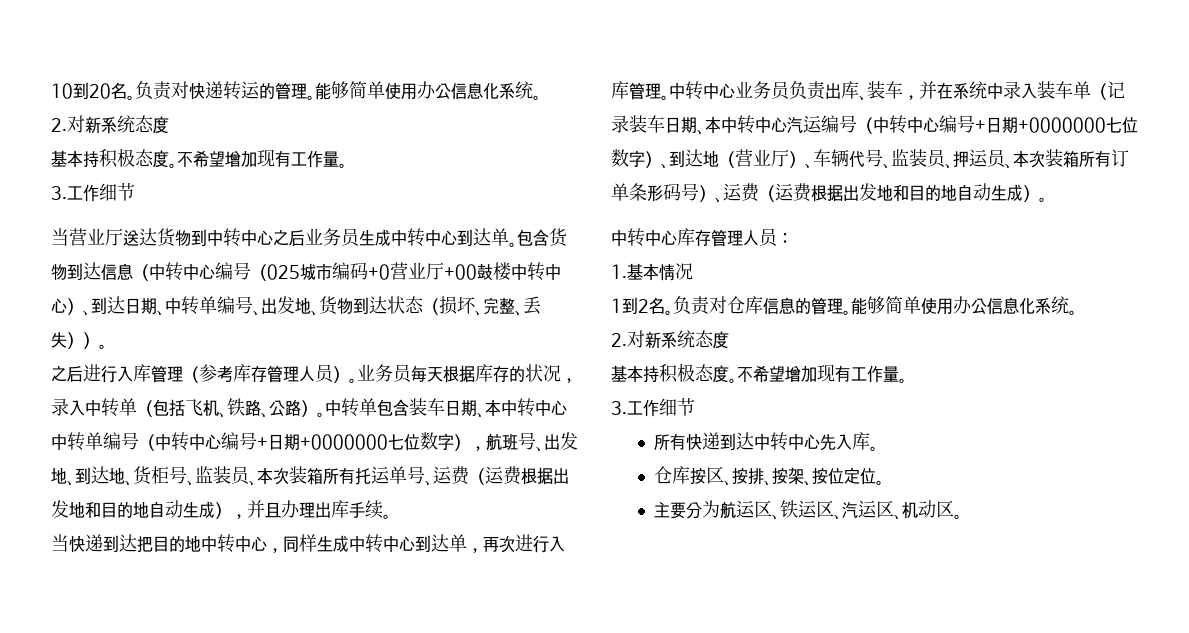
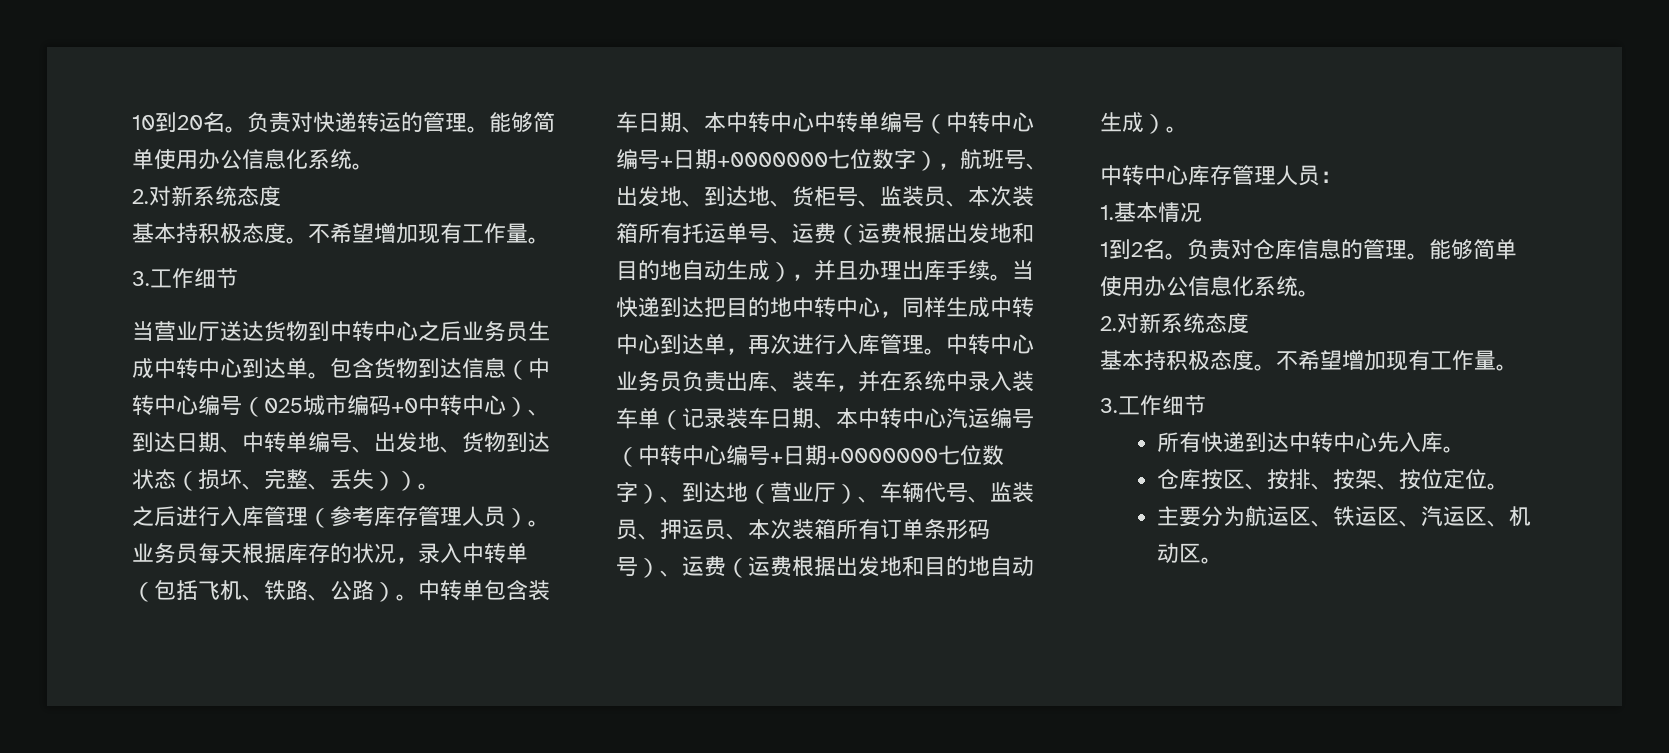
[390,262,511,281] 营业厅+00鼓楼 -> (418, 405) none
(391, 516) // -> (1012, 277) none

